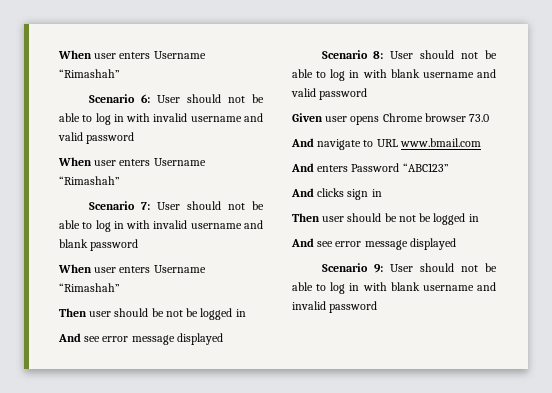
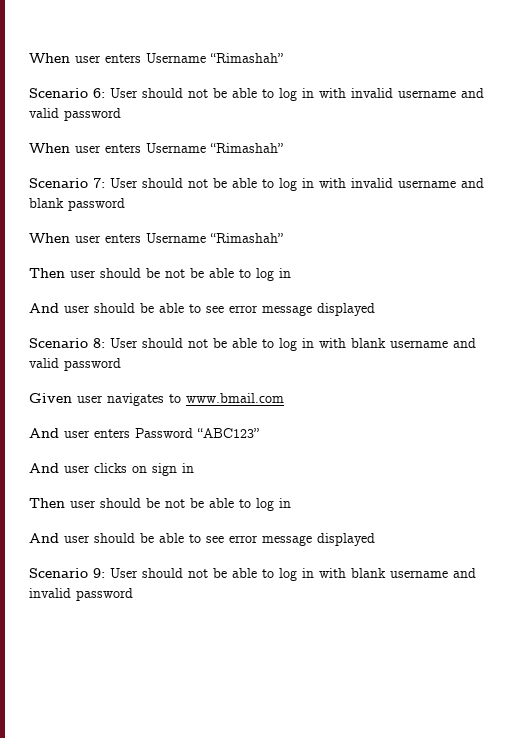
[200,308,246,320] [58,333,81,342] logged in // And -> [209,268,291,281] [29,303,201,313] able to log in // And user should be able to
[350,113,490,125] [291,138,398,150] opens Chrome browser 73.0 // And navigate to URL -> [107,393,181,406] navigates to
(314, 167) none -> [64,430,90,438] user
[317,188,345,197] clicks -> [64,463,147,473] user clicks on
[433,213,479,225] [291,238,314,247] logged in // And -> [209,498,291,511] [29,533,201,543] able to log in // And user should be able to

